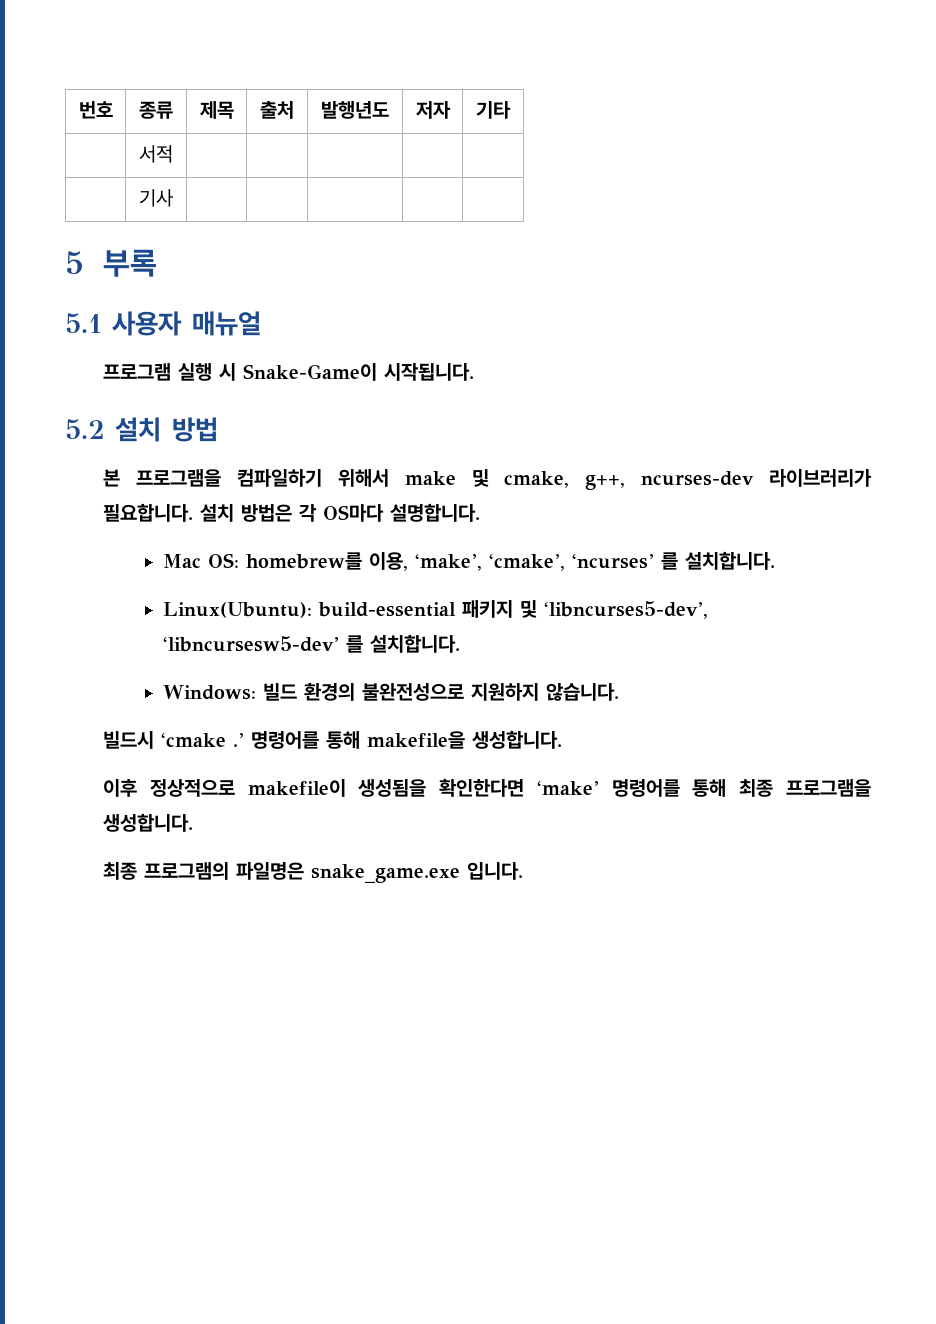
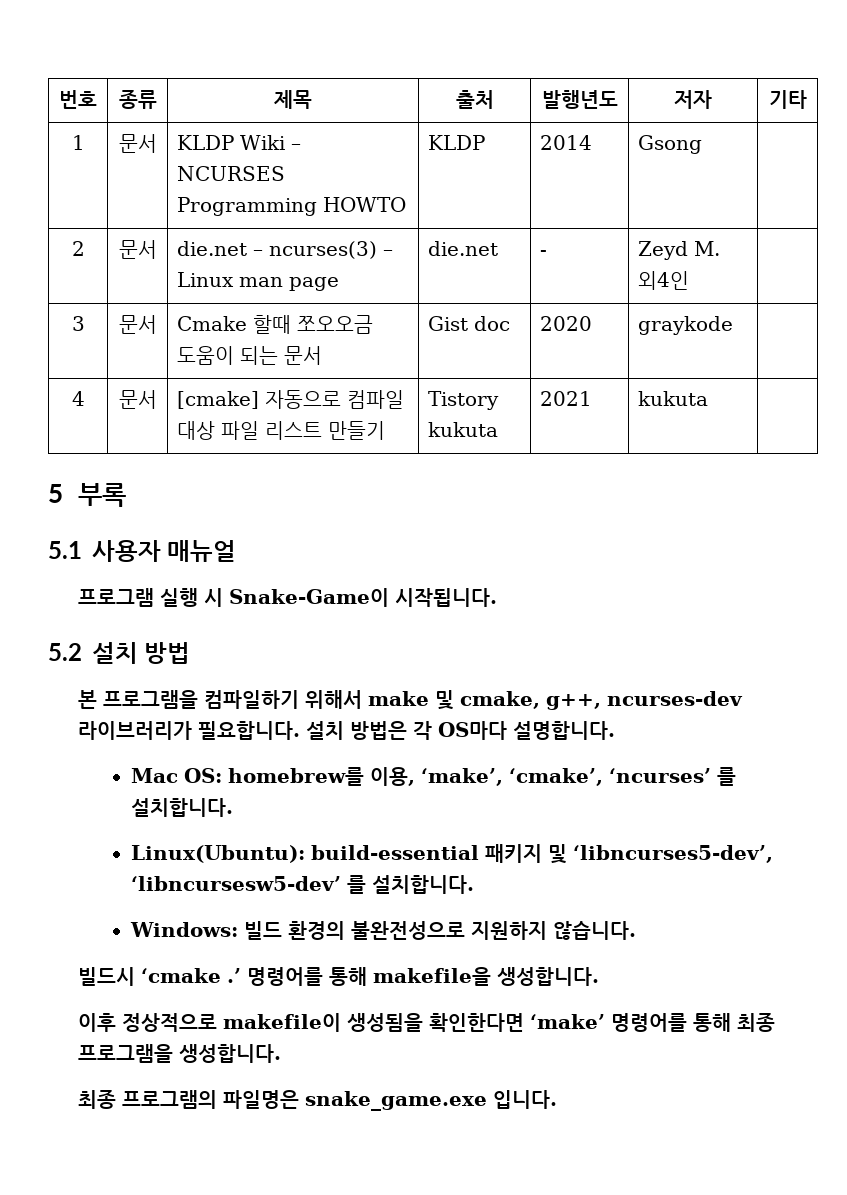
[139,145,173,163] [139,189,174,207] | 서적 | | | | | // | 기사 | | | | -> [71,135,85,150] [118,134,157,153] [177,135,302,150] [177,166,286,181] [177,197,407,216] [428,135,486,150] [540,135,593,150] [638,135,703,154] [71,241,85,256] [118,240,157,259] [177,241,394,259] [177,272,340,291] [428,241,499,256] [540,250,548,256] [638,241,721,260] [638,271,690,290] [71,316,85,331] [118,315,157,334] [177,315,374,334] [177,346,323,365] [428,316,511,331] [540,316,593,331] [638,316,734,335] [71,391,85,406] [118,390,157,409] [177,390,405,409] [177,421,386,440] [428,391,500,410] [428,422,499,437] [540,391,593,406] [638,391,709,406] 1 | 문서 | KLDP Wiki – NCURSES Programming HOWTO | KLDP | 2014 | Gsong | // 2 | 문서 | die.net – ncurses(3) – Linux man page | die.net | - | Zeyd M. 외4인 | // 3 | 문서 | Cmake 할때 쪼오오금 도움이 되는 문서 | Gist doc | 2020 | graykode | // 4 | 문서 | [cmake] 자동으로 컴파일 대상 파일 리스트 만들기 | Tistory kukuta | 2021 | kukuta

